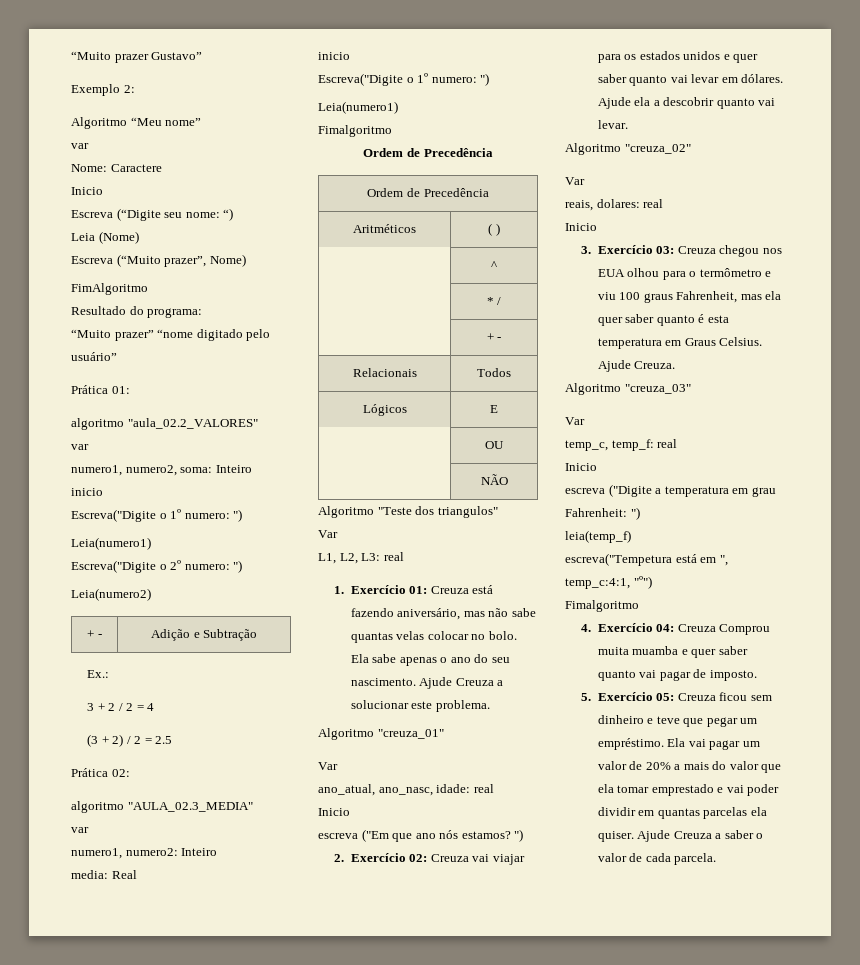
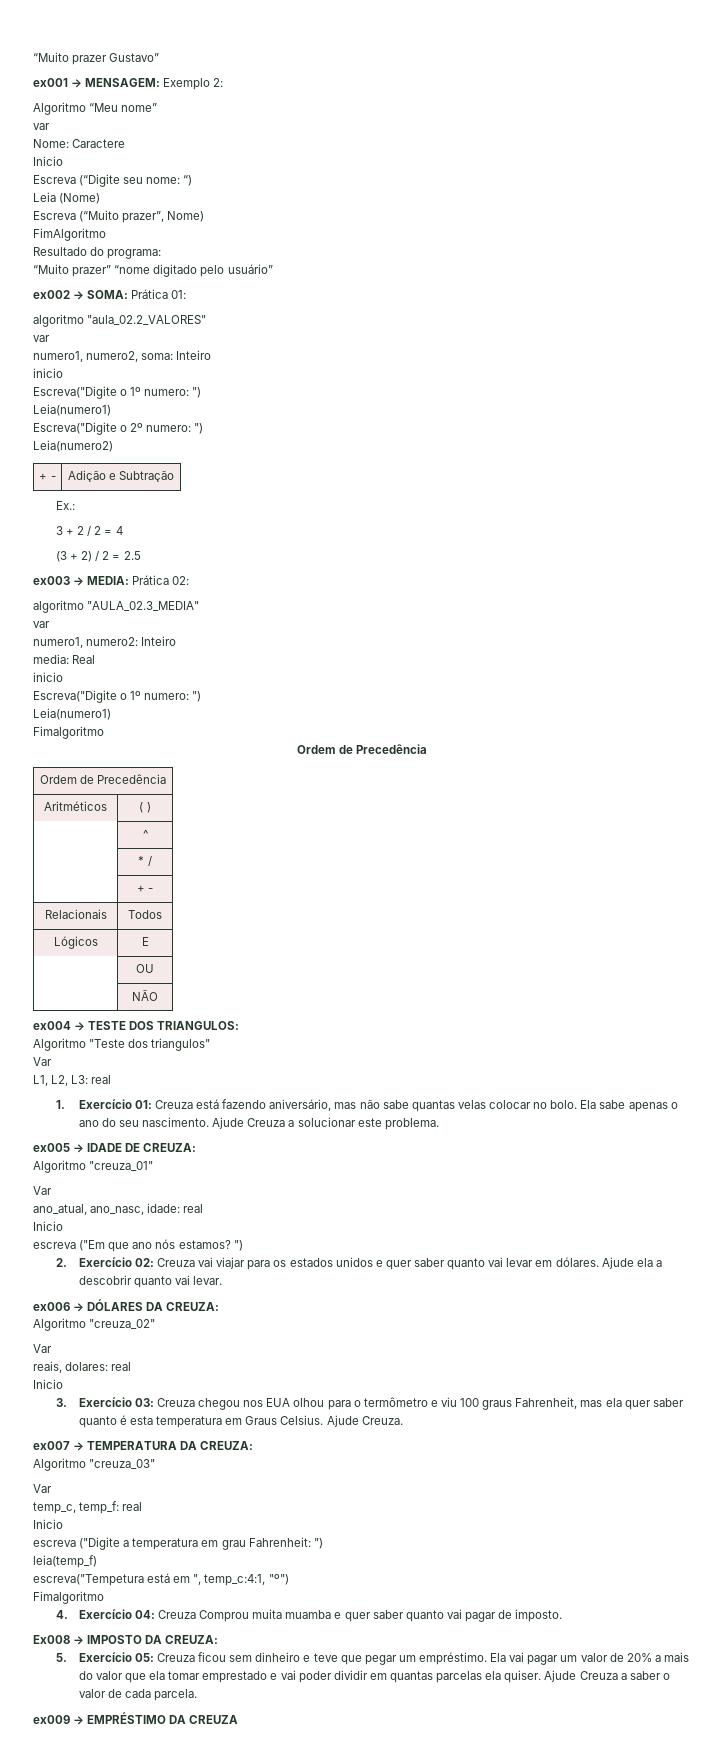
(203, 56) none -> [33,78,161,88] ex001 → MENSAGEM:
(117, 356) none -> [33,290,129,300] ex002 → SOMA:
(173, 740) none -> [33,576,130,586] ex003 → MEDIA:
(508, 479) none -> [33,1021,240,1031] // ex004 → TESTE DOS TRIANGULOS:
(490, 706) none -> [33,1143,197,1153] // ex005 → IDADE DE CREUZA:
(628, 124) none -> [33,1299,220,1312] // ex006 → DÓLARES DA CREUZA:
(676, 365) none -> [33,1441,254,1451] // ex007 → TEMPERATURA DA CREUZA:
(757, 675) none -> [33,1635,219,1645] // Ex008 → IMPOSTO DA CREUZA:
(717, 859) none -> [33,1712,239,1725] // ex009 → EMPRÉSTIMO DA CREUZA

